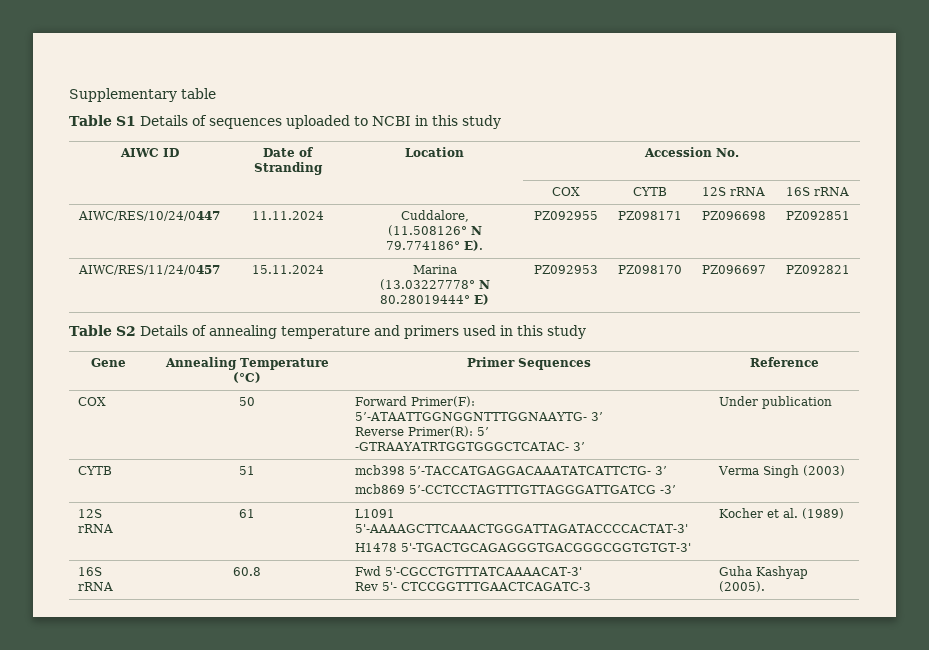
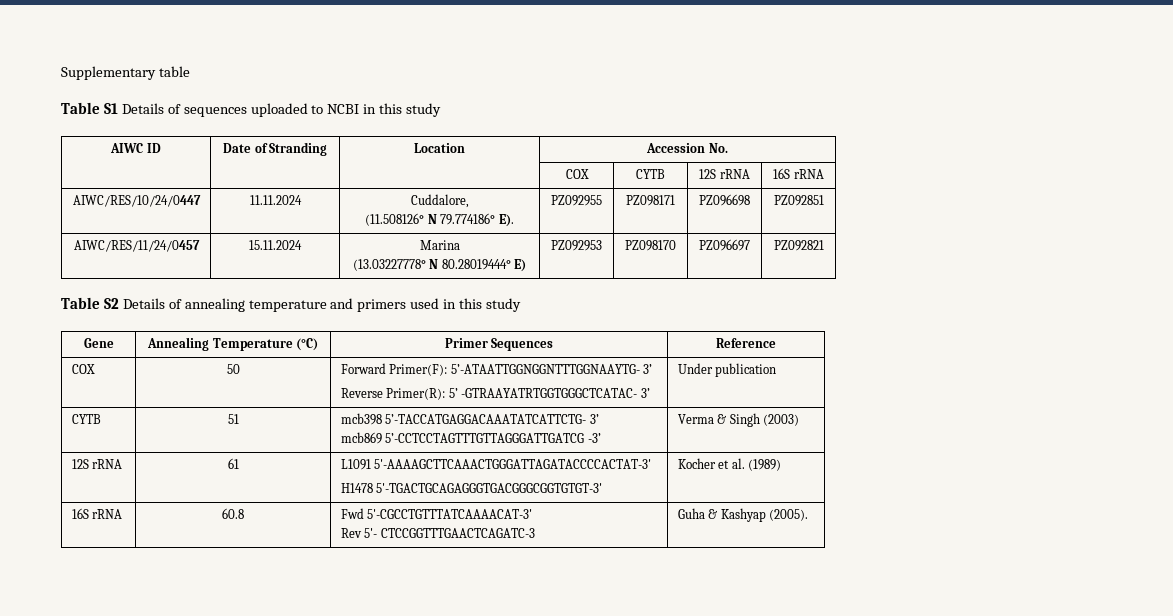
(760, 470) none -> [717,414,727,424] &
(753, 571) none -> [708,509,718,519] &

